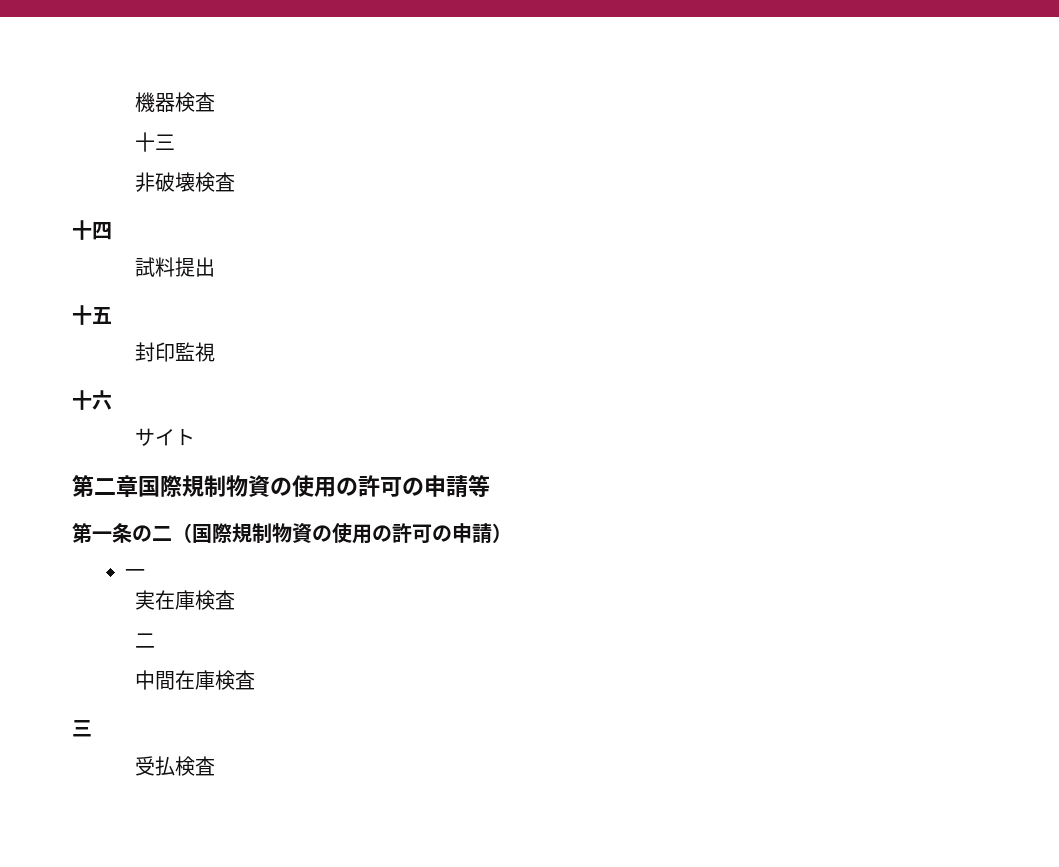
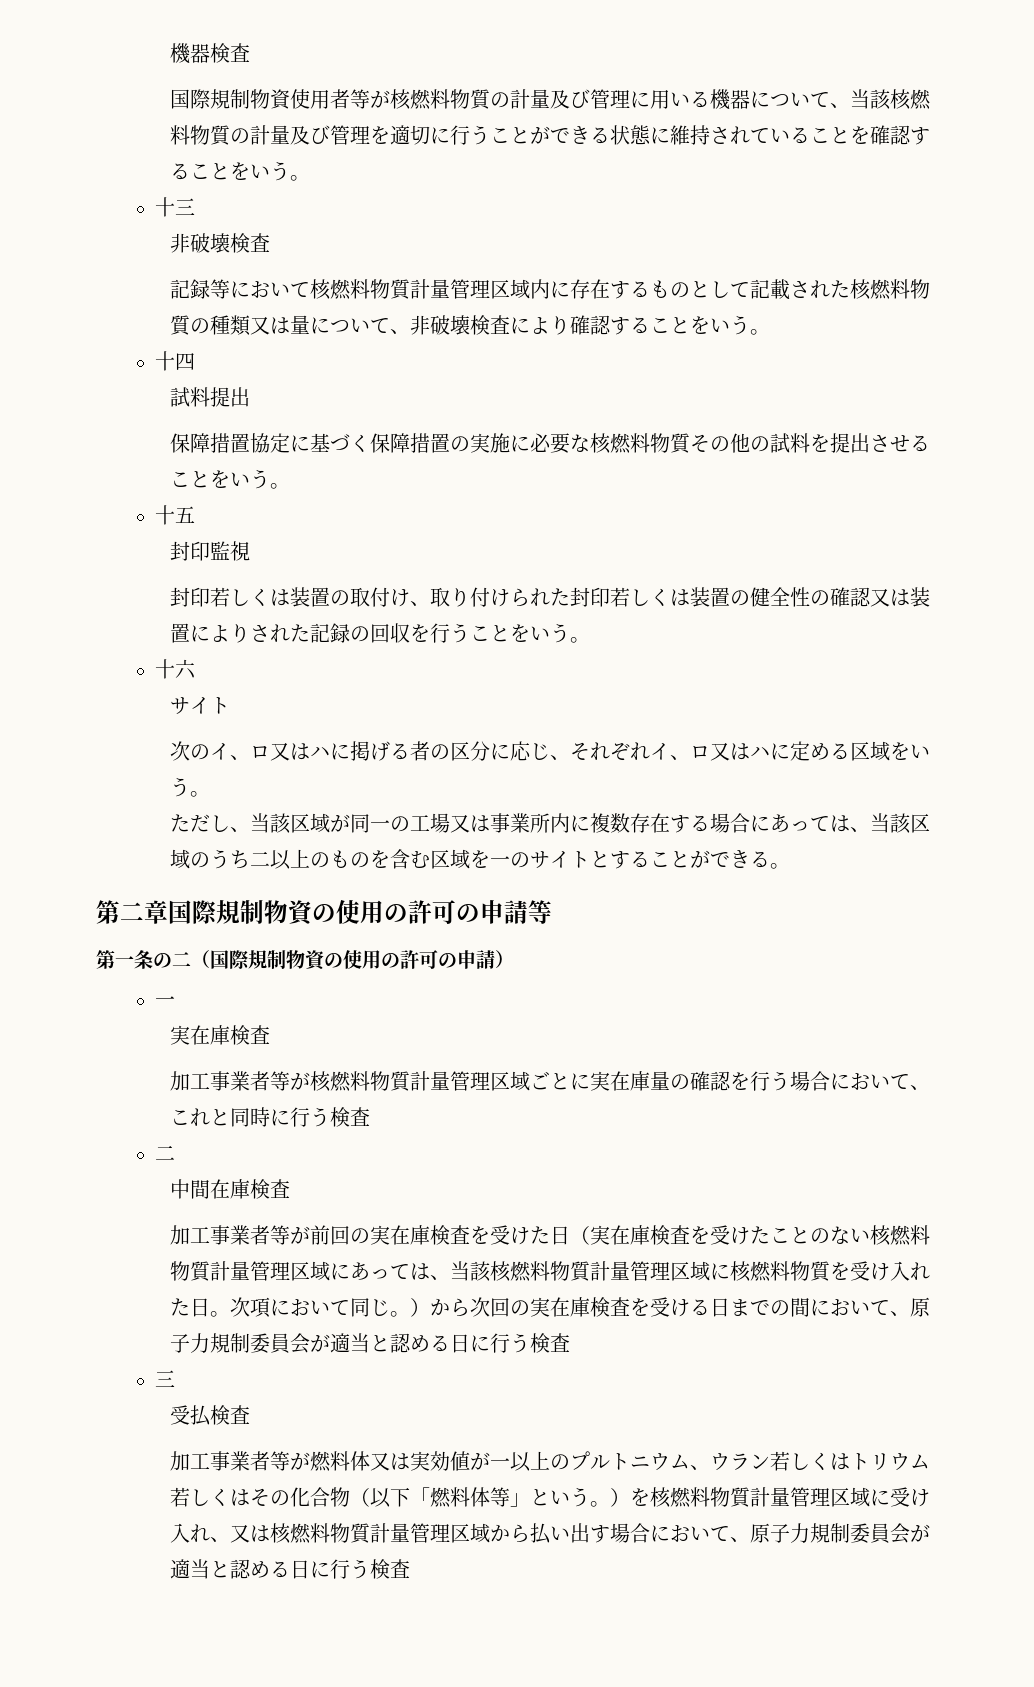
[134,132,175,152] [134,172,235,192] [72,220,112,240] [134,257,215,277] [72,305,112,325] [134,342,215,362] [72,390,112,410] [134,428,195,446] 十三 // 非破壊検査 // 十四 // 試料提出 // 十五 // 封印監視 // 十六 // サイト -> [170,89,932,110] [170,125,931,146] [170,161,311,181] [155,197,196,217] [170,233,271,253] [170,279,931,300] [170,315,771,336] [155,351,196,371] [170,387,251,407] [170,433,931,454] [170,469,291,489] [155,505,196,525] [170,541,251,561] [170,587,931,607] [170,623,591,643] [155,659,197,679] [170,697,231,714] [170,741,931,761] [170,777,211,797] [170,813,931,834] [170,849,791,870] 国際規制物資使用者等が核燃料物質の計量及び管理に用いる機器について、当該核燃料物質の計量及び管理を適切に行うことができる状態に維持されていることを確認することをいう。 // 十三 // 非破壊検査 // 記録等において核燃料物質計量管理区域内に存在するものとして記載された核燃料物質の種類又は量について、非破壊検査により確認することをいう。 // 十四 // 試料提出 // 保障措置協定に基づく保障措置の実施に必要な核燃料物質その他の試料を提出させることをいう。 // 十五 // 封印監視 // 封印若しくは装置の取付け、取り付けられた封印若しくは装置の健全性の確認又は装置によりされた記録の回収を行うことをいう。 // 十六 // サイト // 次のイ、ロ又はハに掲げる者の区分に応じ、それぞれイ、ロ又はハに定める区域をいう。 // ただし、当該区域が同一の工場又は事業所内に複数存在する場合にあっては、当該区域のうち二以上のものを含む区域を一のサイトとすることができる。
[134,633,155,648] [134,670,255,690] [72,720,92,737] [134,756,175,776] 二 // 中間在庫検査 // 三 // 受払 -> [170,1071,931,1092] [170,1107,371,1127] [155,1145,176,1161] [170,1179,291,1199] [170,1225,931,1246] [170,1261,931,1282] [170,1297,931,1318] [170,1333,571,1354] [155,1370,176,1387] [170,1405,251,1426] [170,1451,931,1472] [170,1487,931,1508] [170,1523,931,1544] [170,1559,371,1579] 加工事業者等が核燃料物質計量管理区域ごとに実在庫量の確認を行う場合において、これと同時に行う検査 // 二 // 中間在庫検査 // 加工事業者等が前回の実在庫検査を受けた日（実在庫検査を受けたことのない核燃料物質計量管理区域にあっては、当該核燃料物質計量管理区域に核燃料物質を受け入れた日。次項において同じ。）から次回の実在庫検査を受ける日までの間において、原子力規制委員会が適当と認める日に行う検査 // 三 // 受払検査 // 加工事業者等が燃料体又は実効値が一以上のプルトニウム、ウラン若しくはトリウム若しくはその化合物（以下「燃料体等」という。）を核燃料物質計量管理区域に受け入れ、又は核燃料物質計量管理区域から払い出す場合において、原子力規制委員会が適当と認める日に行う

